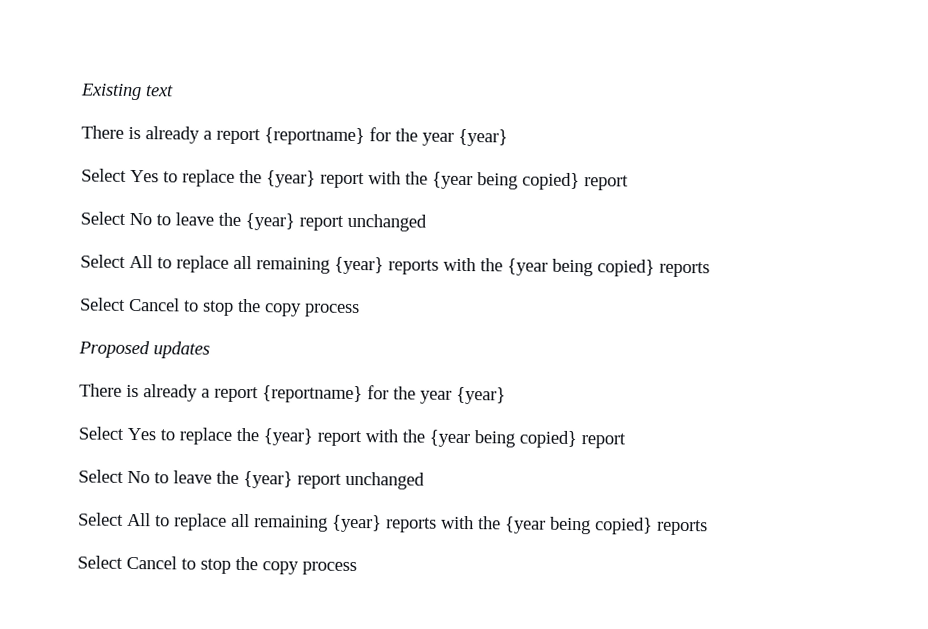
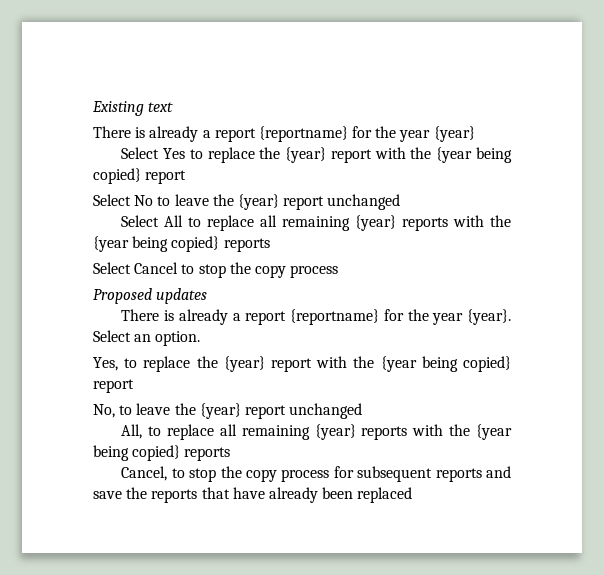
[456,386,506,405] [78,426,156,441] {year} // Select Yes -> [467,309,512,325] [93,330,201,346] [93,357,118,371] {year}. Select an option. // Yes,
[78,469,425,490] [78,512,151,527] Select No to leave the {year} report unchanged // Select All -> [93,403,363,419] [121,424,143,439] No, to leave the {year} report unchanged // All,
[77,555,357,576] Select Cancel to stop the copy process -> [121,466,512,482] [93,487,413,503] Cancel, to stop the copy process for subsequent reports and save the reports that have already been replaced

